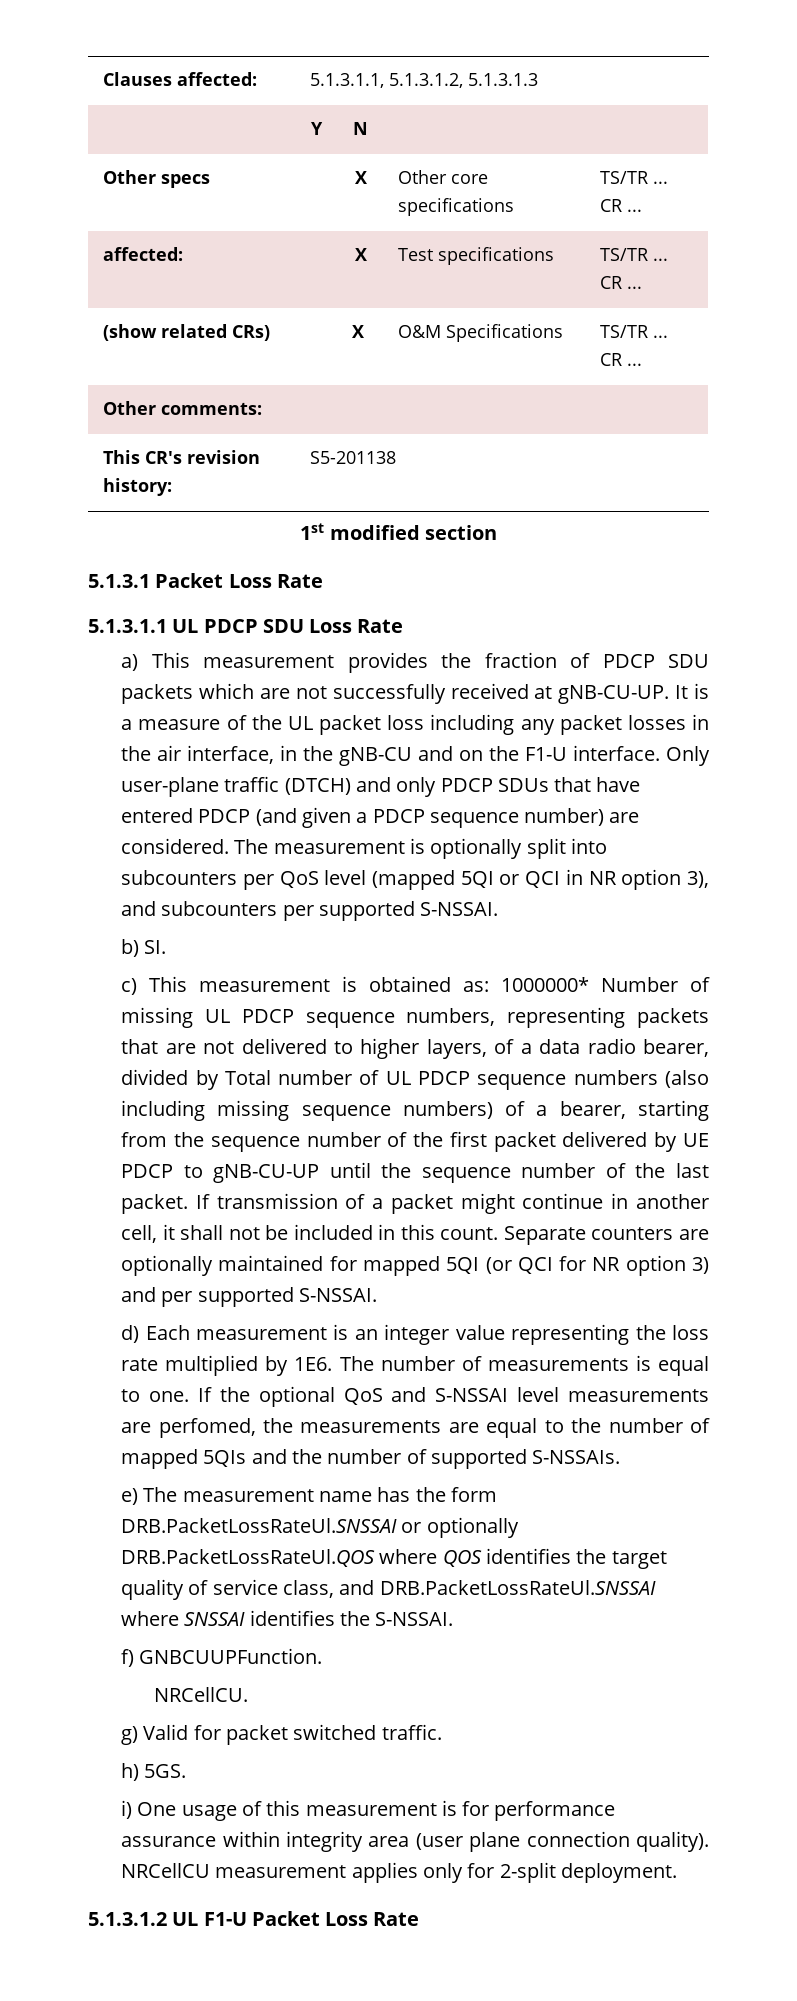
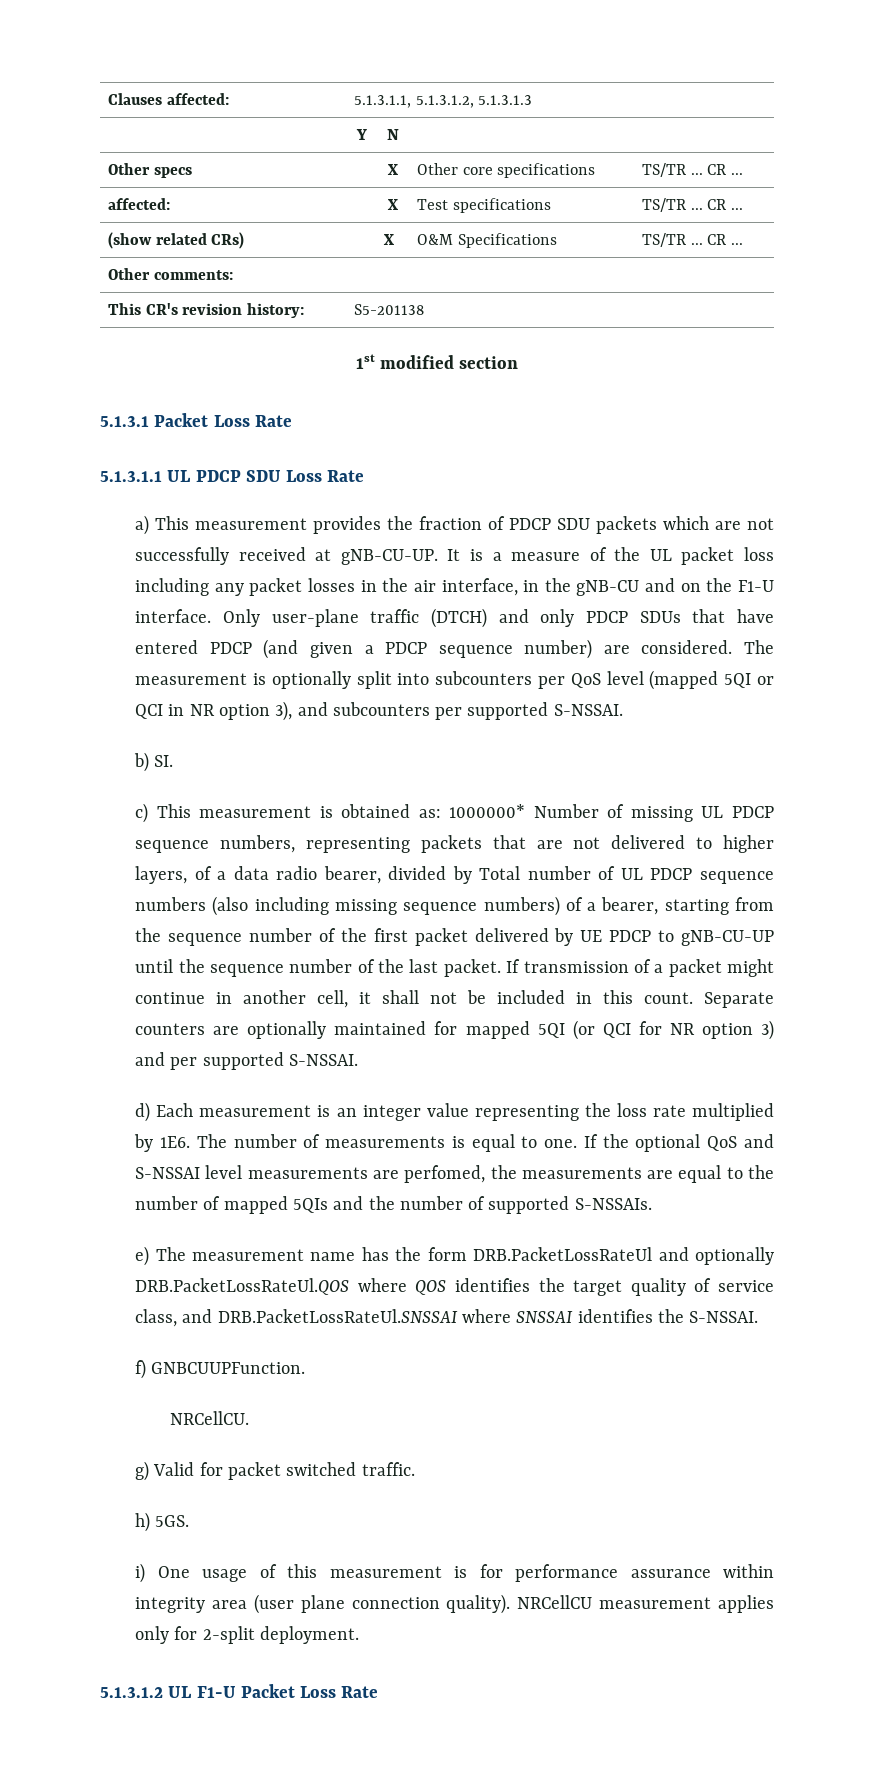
[121,1518,422,1533] DRB.PacketLossRateUl.SNSSAI or -> [473,1247,689,1261] DRB.PacketLossRateUl and

